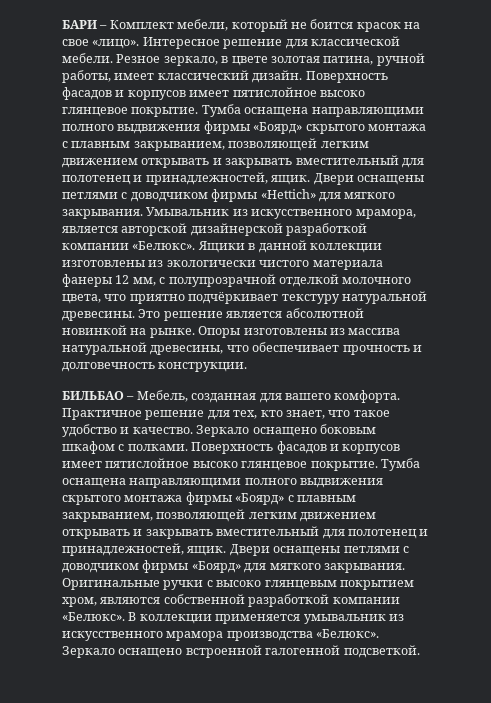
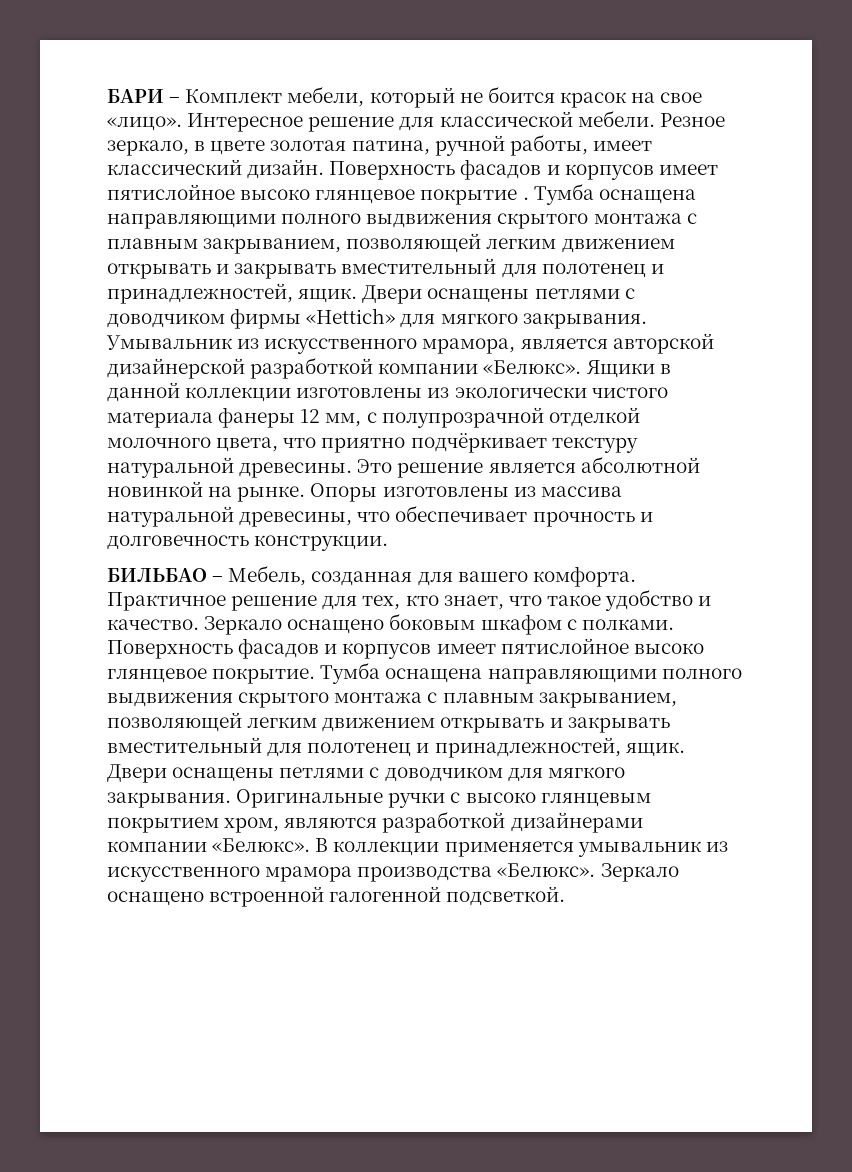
[131,104,424,117] [62,121,303,134] покрытие. Тумба оснащена направляющими полного выдвижения фирмы «Боярд» -> [420,183,696,205] [107,213,493,229] покрытие . Тумба оснащена направляющими полного выдвижения
[185,492,285,505] фирмы «Боярд» -> (423, 697) none
[142,560,241,573] фирмы «Боярд» -> (503, 774) none
[163,594,330,607] собственной разработкой -> [382,811,643,833] разработкой дизайнерами

